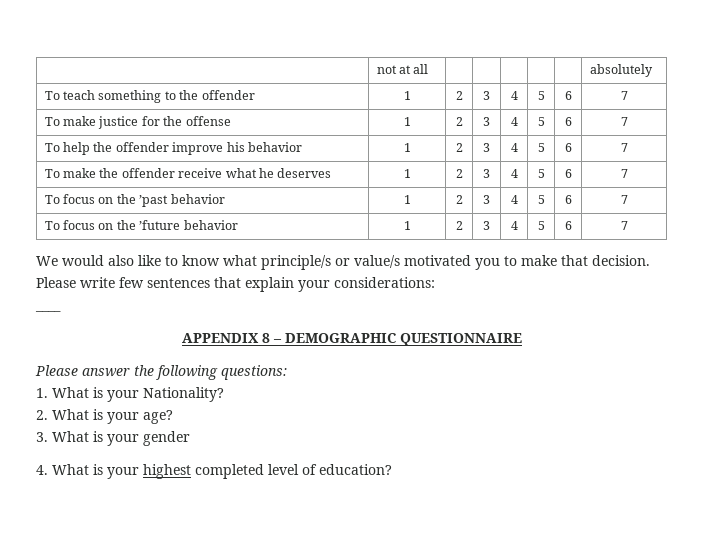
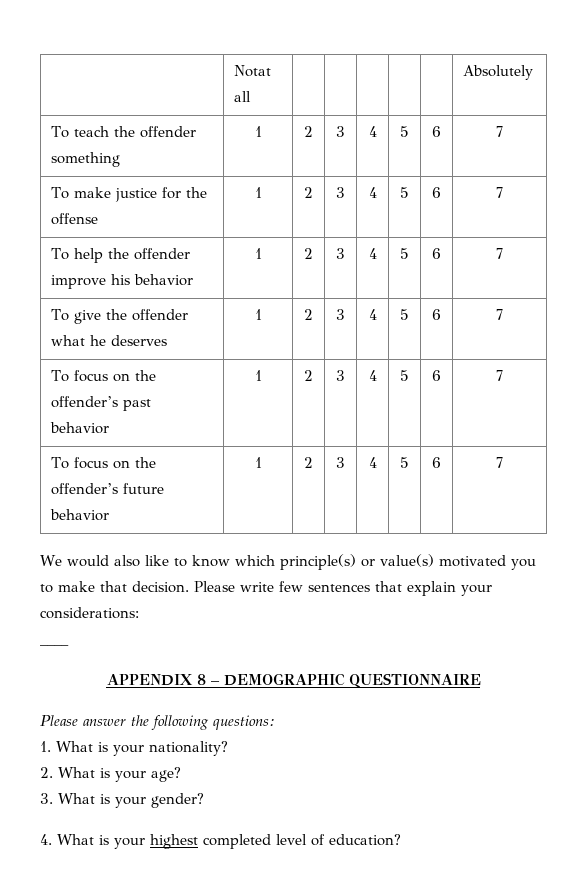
[376,65,412,74] | not at -> [234,65,272,77] | Notat
[589,64,653,77] absolutely -> [463,65,534,80] Absolutely
[98,90,255,103] something to the offender -> [114,126,197,138] [51,152,121,167] the offender something
[63,168,223,178] make the offender receive -> [74,309,189,324] give the offender
[139,195,169,207] ’past -> [51,396,152,411] offender’s past
[139,220,181,230] ’future -> [51,483,165,495] offender’s future
[223,255,400,270] what principle/s or value/s -> [234,554,434,570] which principle(s) or value(s)
[143,387,224,402] Nationality? -> [149,741,228,756] nationality?
[143,431,190,446] gender -> [151,793,204,808] gender?

